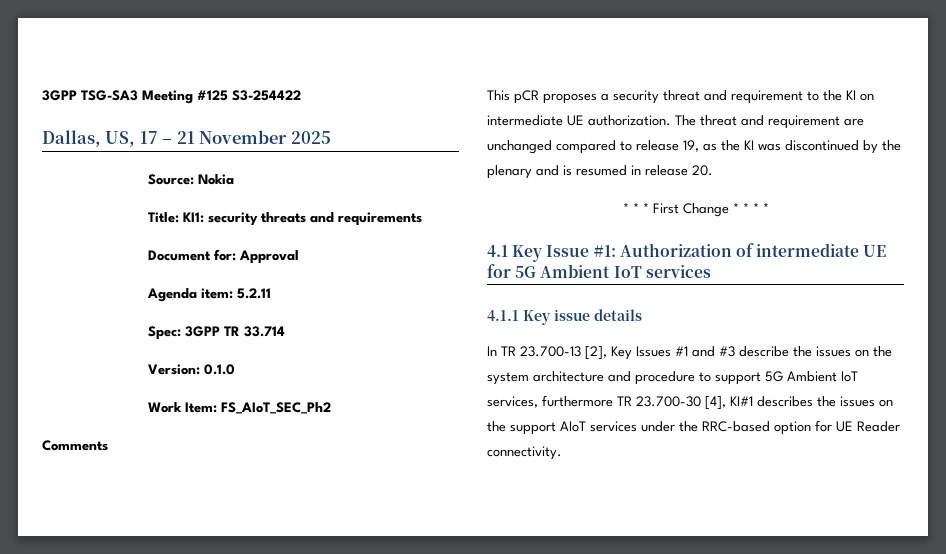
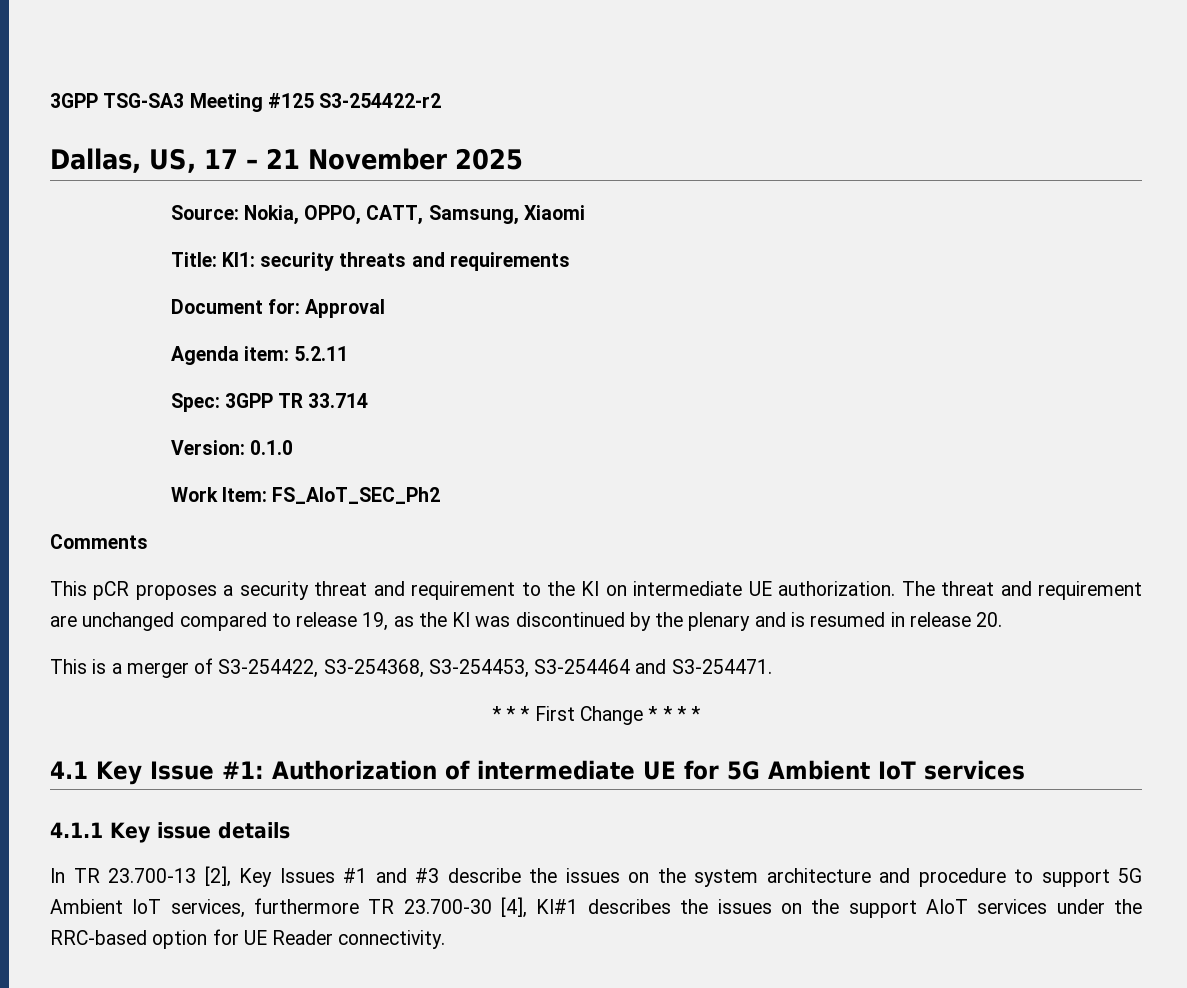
[232,90,301,101] S3-254422 -> [319,93,442,108] S3-254422-r2
[197,174,234,185] Nokia -> [243,205,585,225] Nokia, OPPO, CATT, Samsung, Xiaomi
(713, 170) none -> [50,658,772,678] // This is a merger of S3-254422, S3-254368, S3-254453, S3-254464 and S3-254471.

